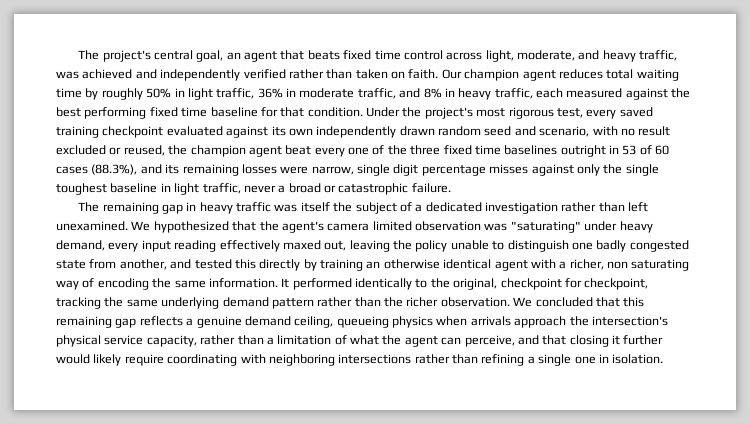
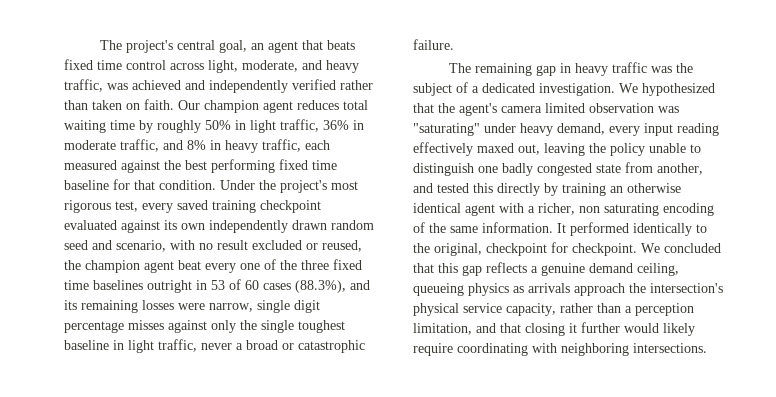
[300,202,330,212] itself -> (673, 69) none
[485,202,649,214] [56,221,128,231] investigation rather than left unexamined. -> [539,83,615,96] investigation.
[56,278,149,290] way of encoding -> [663,203,714,216] [413,222,425,233] encoding of
[584,278,649,290] [56,297,510,309] checkpoint, tracking the same underlying demand pattern rather than the richer observation. -> [572,243,637,256] checkpoint.
[56,316,112,328] remaining -> (458, 268) none
[436,316,468,326] when -> [513,286,524,293] as
[277,335,515,347] limitation of what the agent can perceive, -> [635,303,694,316] [413,323,472,335] perception limitation,
[338,354,664,366] intersections rather than refining a single one in isolation. -> [633,343,707,353] intersections.

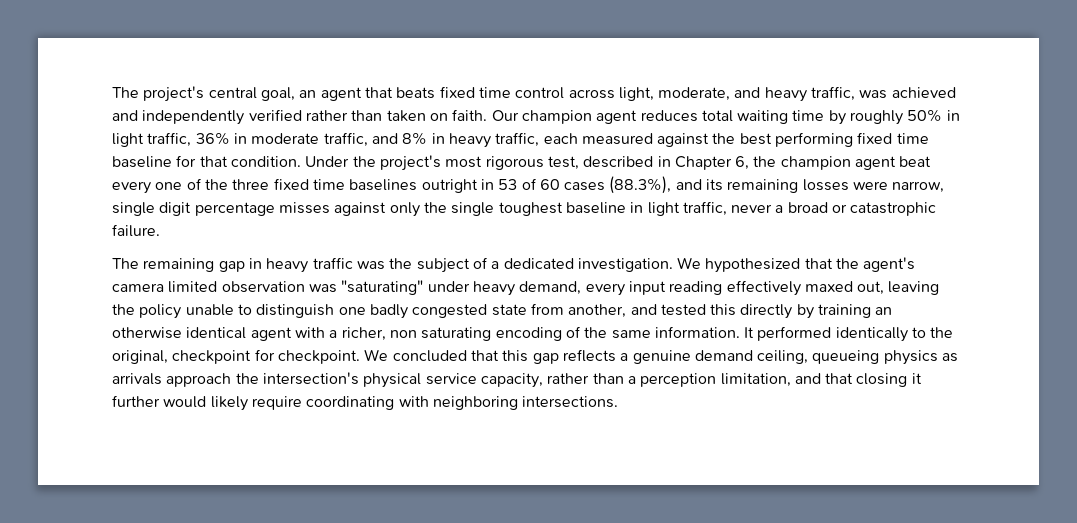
[142,200,321,213] [64,220,374,233] [64,240,362,252] every saved training checkpoint evaluated against its own independently drawn random seed and scenario, with no result excluded or reused, -> [583,156,750,170] described in Chapter 6,

